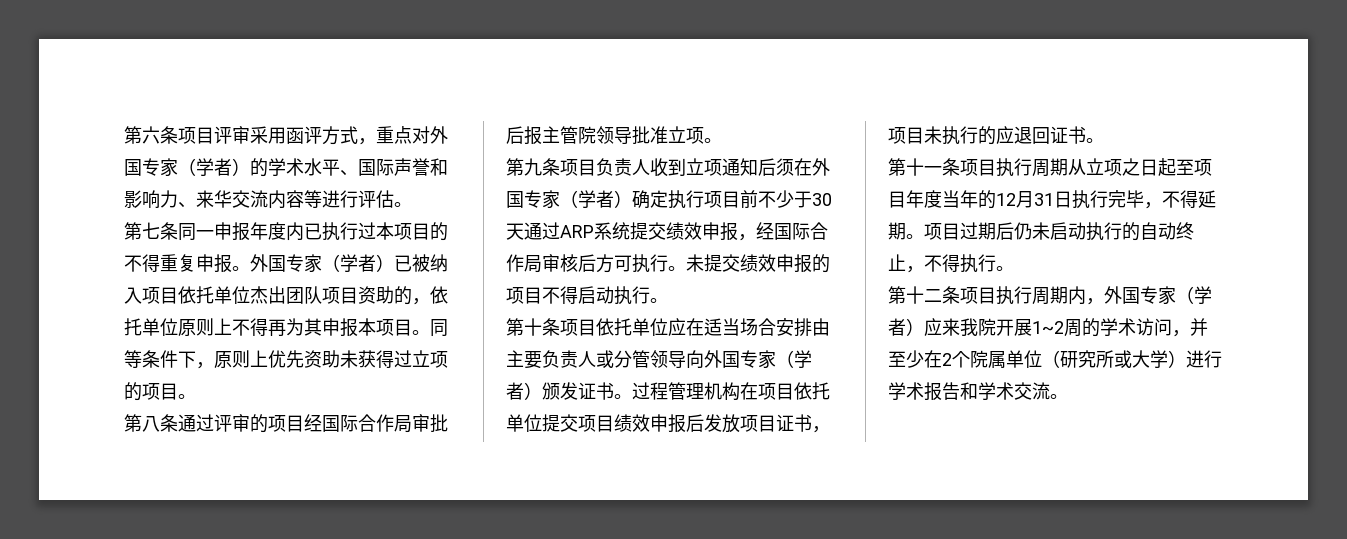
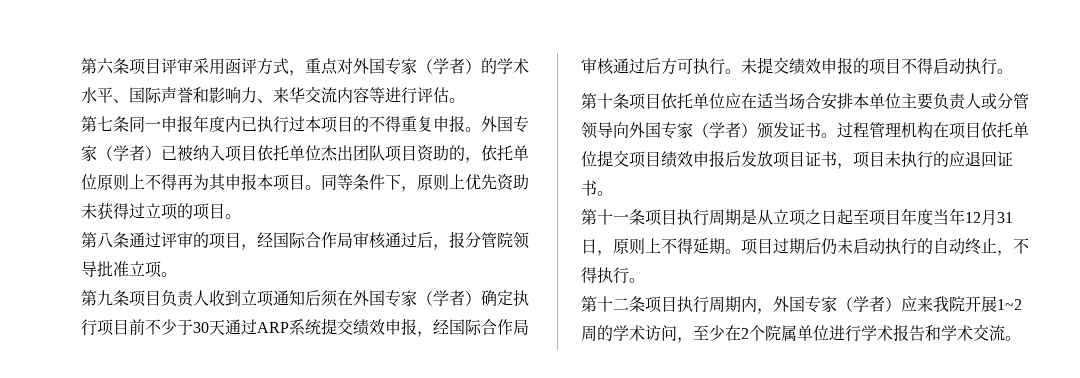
[304,414,448,433] [506,126,560,145] 经国际合作局审批后报主 -> [241,231,481,250] ，经国际合作局审核通过后，报分
(578, 263) none -> [613,58,645,74] 通过
[812,318,830,336] 由 -> [853,93,901,109] 本单位
(1068, 167) none -> [741,209,757,225] 是
[978,190,996,209] 的 -> (965, 216) none
[1072,190,1162,209] 执行完毕， -> [597,238,661,256] ，原则上
[1190,318,1208,336] 并 -> (693, 340) none
[1042,350,1186,368] （研究所或大学） -> (829, 333) none

